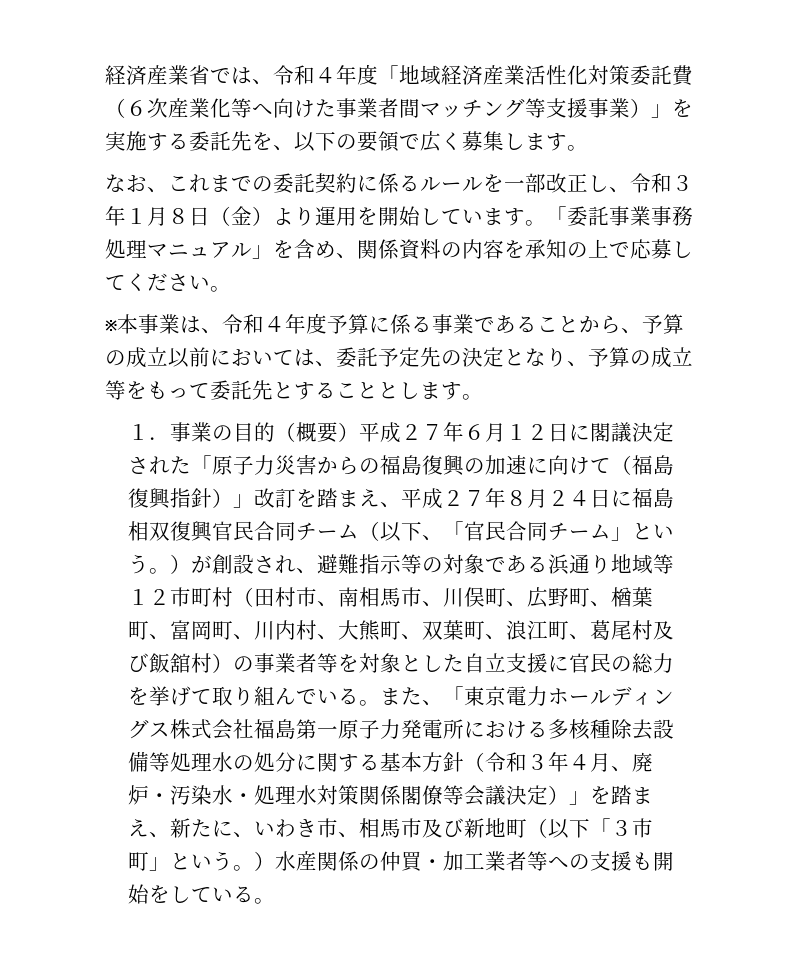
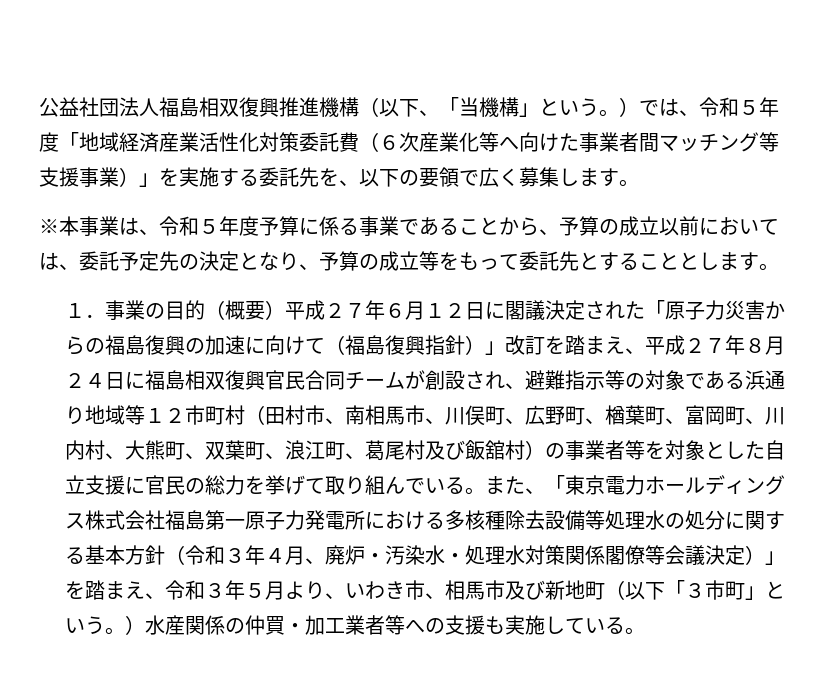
[105,65,210,85] 経済産業省 -> [39,97,639,117] 公益社団法人福島相双復興推進機構（以下、「当機構」という。）
[315,67,336,83] ４ -> [739,100,759,115] ５
[105,173,693,194] [105,206,693,227] [105,239,693,260] [105,273,231,292] // なお、これまでの委託契約に係るルールを一部改正し、令和３年１月８日（金）より運用を開始しています。「委託事業事務処理マニュアル」を含め、関係資料の内容を承知の上で応募してください。 -> (639, 183) none
[264,316,285,332] ４ -> [199,219,219,234] ５
[359,521,675,542] [128,554,192,574] （以下、「官民合同チーム」という。） -> (406, 380) none
[170,818,234,838] 新たに -> [165,580,326,600] 令和３年５月より
[653,852,675,871] [128,884,171,904] 開始を -> [505,615,546,635] 実施

